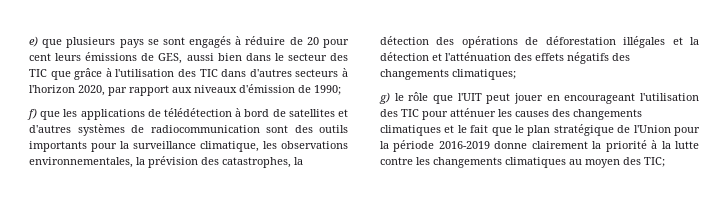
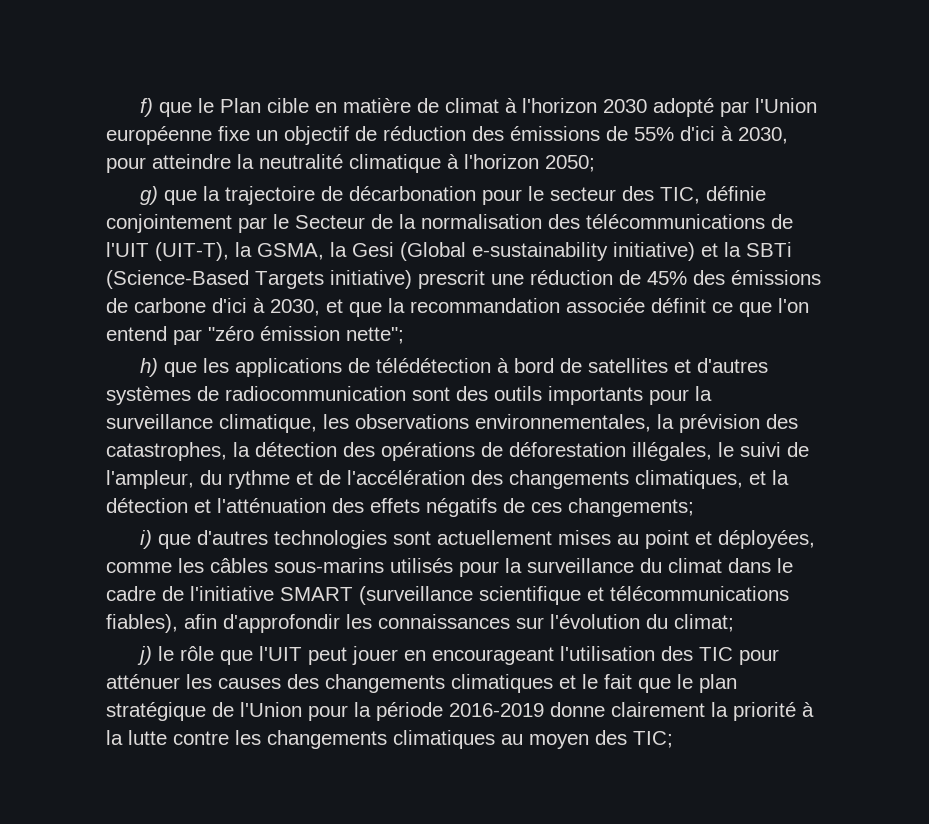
[29,36,350,48] [29,52,348,64] [29,68,348,80] [29,84,341,96] [27,108,37,120] e) que plusieurs pays se sont engagés à réduire de 20 pour cent leurs émissions de GES, aussi bien dans le secteur des TIC que grâce à l'utilisation des TIC dans d'autres secteurs à l'horizon 2020, par rapport aux niveaux d'émission de 1990; // f) -> [139,98,817,117] [106,126,788,145] [106,154,595,173] [139,186,766,205] [106,214,793,233] [106,242,792,261] [106,270,821,289] [106,298,809,317] [106,326,404,345] [139,358,158,377] f) que le Plan cible en matière de climat à l'horizon 2030 adopté par l'Union européenne fixe un objectif de réduction des émissions de 55% d'ici à 2030, pour atteindre la neutralité climatique à l'horizon 2050; // g) que la trajectoire de décarbonation pour le secteur des TIC, définie conjointement par le Secteur de la normalisation des télécommunications de l'UIT (UIT-T), la GSMA, la Gesi (Global e-sustainability initiative) et la SBTi (Science-Based Targets initiative) prescrit une réduction de 45% des émissions de carbone d'ici à 2030, et que la recommandation associée définit ce que l'on entend par "zéro émission nette"; // h)
[623,36,666,48] illégales -> [632,442,809,461] [106,470,743,489] illégales, le suivi de l'ampleur, du rythme et de l'accélération des changements climatiques,
[612,53,630,61] [380,69,516,80] [379,92,390,104] des changements climatiques; // g) -> [503,498,694,517] [139,530,815,549] [106,558,793,577] [106,586,789,605] [106,614,734,633] [136,646,152,665] de ces changements; // i) que d'autres technologies sont actuellement mises au point et déployées, comme les câbles sous-marins utilisés pour la surveillance du climat dans le cadre de l'initiative SMART (surveillance scientifique et télécommunications fiables), afin d'approfondir les connaissances sur l'évolution du climat; // j)

